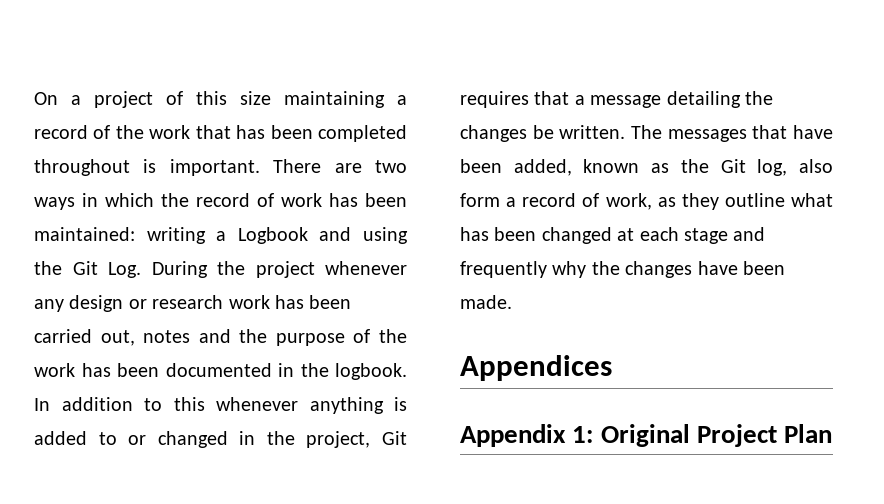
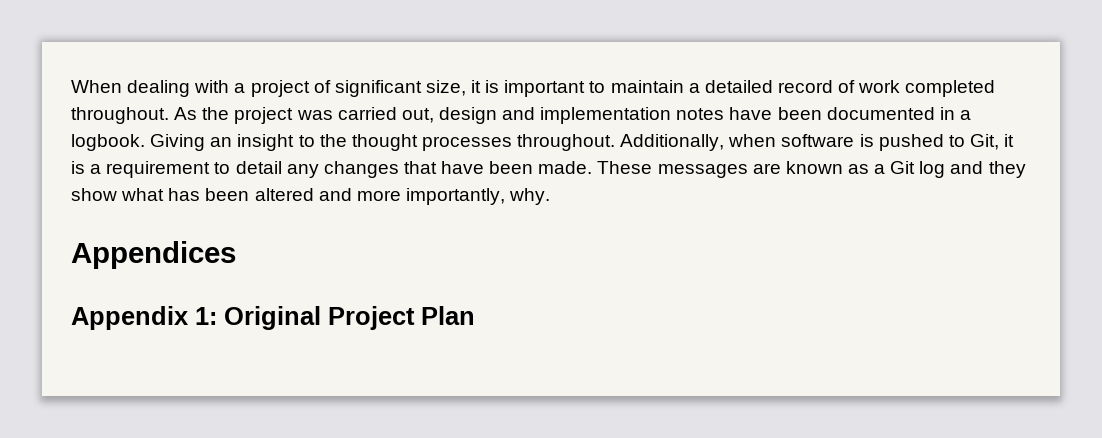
[34,91,407,108] [34,125,407,142] [34,159,407,176] [34,193,407,210] [34,227,408,244] [34,261,407,278] [34,295,352,312] [34,329,407,346] [34,363,407,380] [34,397,407,414] [34,431,407,448] [460,91,773,108] [460,125,833,142] [460,159,833,176] [460,193,833,210] [460,227,766,244] [460,261,785,278] [460,295,512,309] On a project of this size maintaining a record of the work that has been completed throughout is important. There are two ways in which the record of work has been maintained: writing a Logbook and using the Git Log. During the project whenever any design or research work has been carried out, notes and the purpose of the work has been documented in the logbook. In addition to this whenever anything is added to or changed in the project, Git requires that a message detailing the changes be written. The messages that have been added, known as the Git log, also form a record of work, as they outline what has been changed at each stage and frequently why the changes have been made. -> [71,80,996,97] [71,107,971,124] [71,134,1015,151] [71,161,1026,178] [71,188,551,205] When dealing with a project of significant size, it is important to maintain a detailed record of work completed throughout. As the project was carried out, design and implementation notes have been documented in a logbook. Giving an insight to the thought processes throughout. Additionally, when software is pushed to Git, it is a requirement to detail any changes that have been made. These messages are known as a Git log and they show what has been altered and more importantly, why.

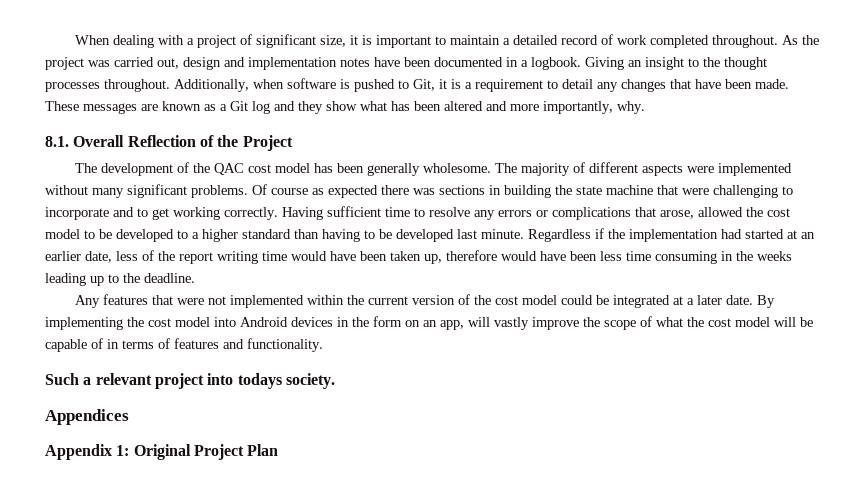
(551, 196) none -> [45,135,293,151] [75,162,793,176] [45,184,793,198] [45,206,790,220] [45,228,815,242] [45,250,792,264] [45,273,195,286] [75,294,776,308] [45,316,813,330] [45,338,323,352] [45,373,335,389] // 8.1. Overall Reflection of the Project // The development of the QAC cost model has been generally wholesome. The majority of different aspects were implemented without many significant problems. Of course as expected there was sections in building the state machine that were challenging to incorporate and to get working correctly. Having sufficient time to resolve any errors or complications that arose, allowed the cost model to be developed to a higher standard than having to be developed last minute. Regardless if the implementation had started at an earlier date, less of the report writing time would have been taken up, therefore would have been less time consuming in the weeks leading up to the deadline. // Any features that were not implemented within the current version of the cost model could be integrated at a later date. By implementing the cost model into Android devices in the form on an app, will vastly improve the scope of what the cost model will be capable of in terms of features and functionality. // Such a relevant project into todays society.

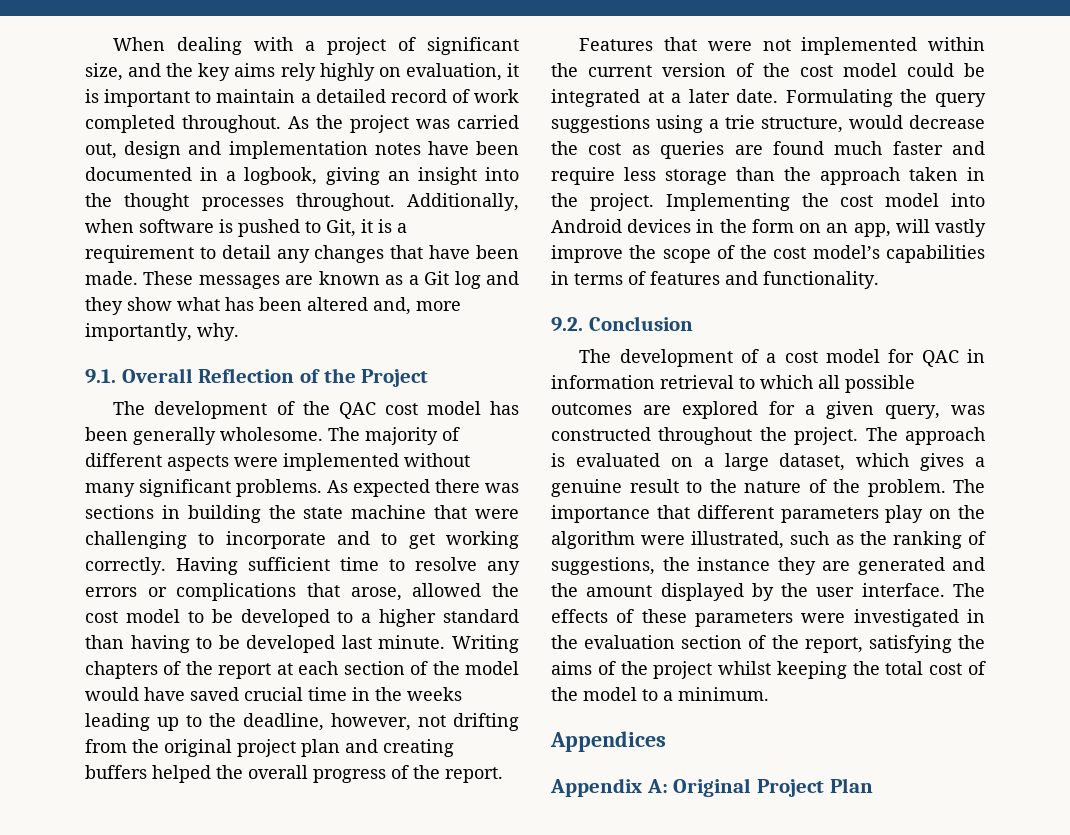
(347, 41) none -> [128,63,502,81] and the key aims rely highly on evaluation,
[531,57,624,70] logbook. Giving -> [244,167,380,185] logbook, giving
[688,58,699,67] to -> [485,167,519,181] into
[486,101,507,111] and -> [373,297,411,315] and,
[45,136,69,147] 8.1. -> [85,369,116,384] 9.1.
[252,184,324,195] Of course as -> [327,480,348,493] As
[528,228,815,242] [45,250,717,264] Regardless if the implementation had started at an earlier date, less of the report writing time would have been taken up, therefore would have been less time consuming -> [452,635,519,653] [85,661,519,679] [85,687,347,701] Writing chapters of the report at each section of the model would have saved crucial time
[144,273,195,283] [75,294,149,308] deadline. // Any features -> [243,713,519,731] [85,739,454,757] [85,765,503,783] [579,38,654,51] deadline, however, not drifting from the original project plan and creating buffers helped the overall progress of the report. // Features
[757,295,776,308] [45,317,123,330] By implementing -> [785,89,986,107] [551,115,985,133] [551,141,985,159] [551,167,985,185] [551,193,790,211] Formulating the query suggestions using a trie structure, would decrease the cost as queries are found much faster and require less storage than the approach taken in the project. Implementing
[656,317,813,327] [45,338,103,352] what the cost model will be capable of -> [740,245,985,263] the cost model’s capabilities
[45,373,335,389] Such a relevant project into todays society. -> [551,316,693,332] [579,349,985,367] [551,375,915,393] [551,401,985,419] [551,427,985,445] [551,453,985,471] [551,479,985,497] [551,505,985,523] [551,531,987,549] [551,557,985,575] [551,583,985,601] [551,609,985,627] [551,635,985,653] [551,661,986,679] [551,687,769,701] 9.2. Conclusion // The development of a cost model for QAC in information retrieval to which all possible outcomes are explored for a given query, was constructed throughout the project. The approach is evaluated on a large dataset, which gives a genuine result to the nature of the problem. The importance that different parameters play on the algorithm were illustrated, such as the ranking of suggestions, the instance they are generated and the amount displayed by the user interface. The effects of these parameters were investigated in the evaluation section of the report, satisfying the aims of the project whilst keeping the total cost of the model to a minimum.
[116,445,130,456] 1: -> [646,779,668,793] A:

